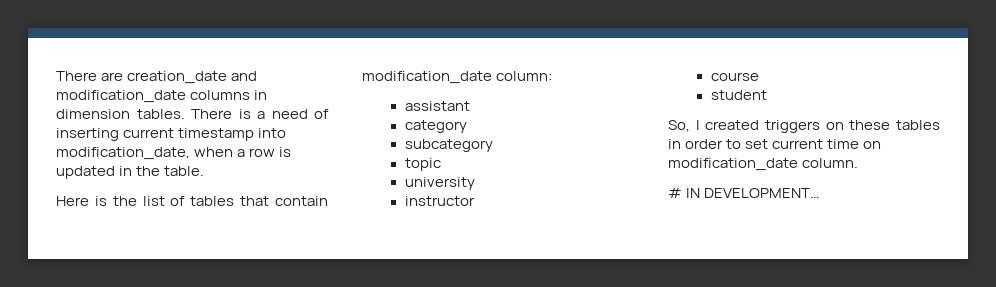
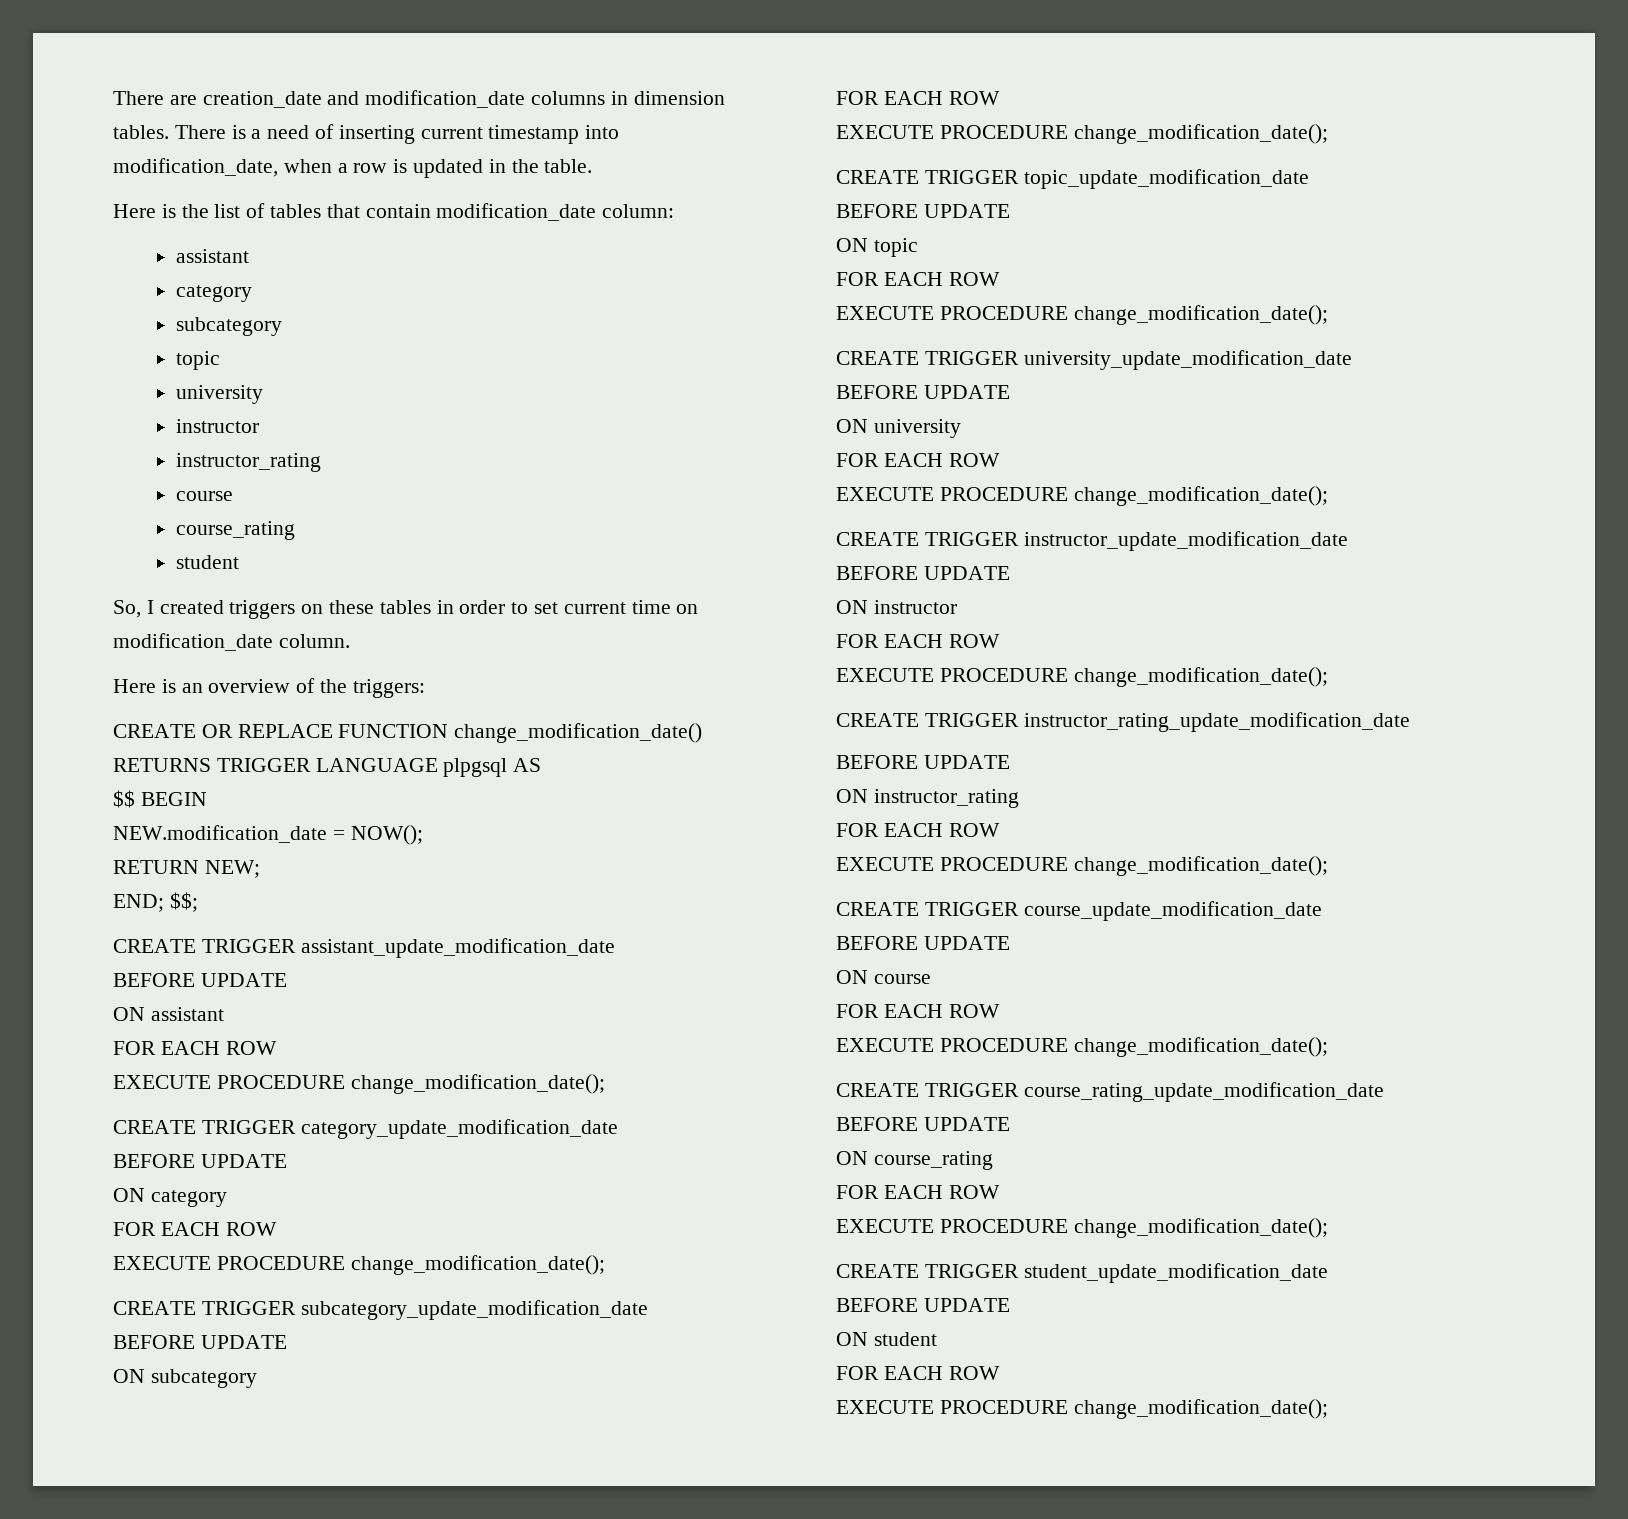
[710,72,759,81] // course -> [176,453,322,472] [176,491,234,501] [176,521,296,540] // instructor_rating // course // course_rating
[668,188,820,198] # IN DEVELOPMENT… -> [113,678,425,698] [113,723,703,743] [113,758,542,777] [113,790,207,808] [113,825,423,845] [113,860,260,878] [113,892,198,912] [113,938,615,958] [113,973,287,987] [113,1007,224,1021] [113,1041,277,1055] [113,1074,605,1094] [113,1119,618,1139] [113,1154,287,1168] [113,1188,227,1207] [113,1222,277,1236] [113,1255,605,1275] [113,1300,648,1320] [113,1335,287,1349] [113,1369,257,1388] [836,91,1000,105] [836,124,1328,144] [836,169,1309,189] [836,204,1010,218] [836,238,918,257] [836,272,1000,286] [836,305,1328,325] [836,350,1352,370] [836,385,1010,399] [836,419,961,438] [836,453,1000,467] [836,486,1328,506] [836,531,1348,551] [836,566,1010,580] [836,600,957,614] [836,634,1000,648] [836,667,1328,687] [836,712,1410,732] [836,755,1010,769] [836,789,1019,808] [836,823,1000,837] [836,856,1328,876] [836,901,1322,921] [836,936,1010,950] [836,970,931,984] [836,1004,1000,1018] [836,1037,1328,1057] [836,1082,1384,1102] [836,1117,1010,1131] [836,1151,993,1170] [836,1185,1000,1199] [836,1218,1328,1238] [836,1263,1328,1283] [836,1298,1010,1312] [836,1332,937,1346] [836,1366,1000,1380] [836,1399,1328,1419] Here is an overview of the triggers: // CREATE OR REPLACE FUNCTION change_modification_date() RETURNS TRIGGER LANGUAGE plpgsql AS // $$ BEGIN // NEW.modification_date = NOW(); // RETURN NEW; // END; $$; // CREATE TRIGGER assistant_update_modification_date // BEFORE UPDATE // ON assistant // FOR EACH ROW // EXECUTE PROCEDURE change_modification_date(); // CREATE TRIGGER category_update_modification_date // BEFORE UPDATE // ON category // FOR EACH ROW // EXECUTE PROCEDURE change_modification_date(); // CREATE TRIGGER subcategory_update_modification_date // BEFORE UPDATE // ON subcategory // FOR EACH ROW // EXECUTE PROCEDURE change_modification_date(); // CREATE TRIGGER topic_update_modification_date // BEFORE UPDATE // ON topic // FOR EACH ROW // EXECUTE PROCEDURE change_modification_date(); // CREATE TRIGGER university_update_modification_date // BEFORE UPDATE // ON university // FOR EACH ROW // EXECUTE PROCEDURE change_modification_date(); // CREATE TRIGGER instructor_update_modification_date // BEFORE UPDATE // ON instructor // FOR EACH ROW // EXECUTE PROCEDURE change_modification_date(); // CREATE TRIGGER instructor_rating_update_modification_date // BEFORE UPDATE // ON instructor_rating // FOR EACH ROW // EXECUTE PROCEDURE change_modification_date(); // CREATE TRIGGER course_update_modification_date // BEFORE UPDATE // ON course // FOR EACH ROW // EXECUTE PROCEDURE change_modification_date(); // CREATE TRIGGER course_rating_update_modification_date // BEFORE UPDATE // ON course_rating // FOR EACH ROW // EXECUTE PROCEDURE change_modification_date(); // CREATE TRIGGER student_update_modification_date // BEFORE UPDATE // ON student // FOR EACH ROW // EXECUTE PROCEDURE change_modification_date();

